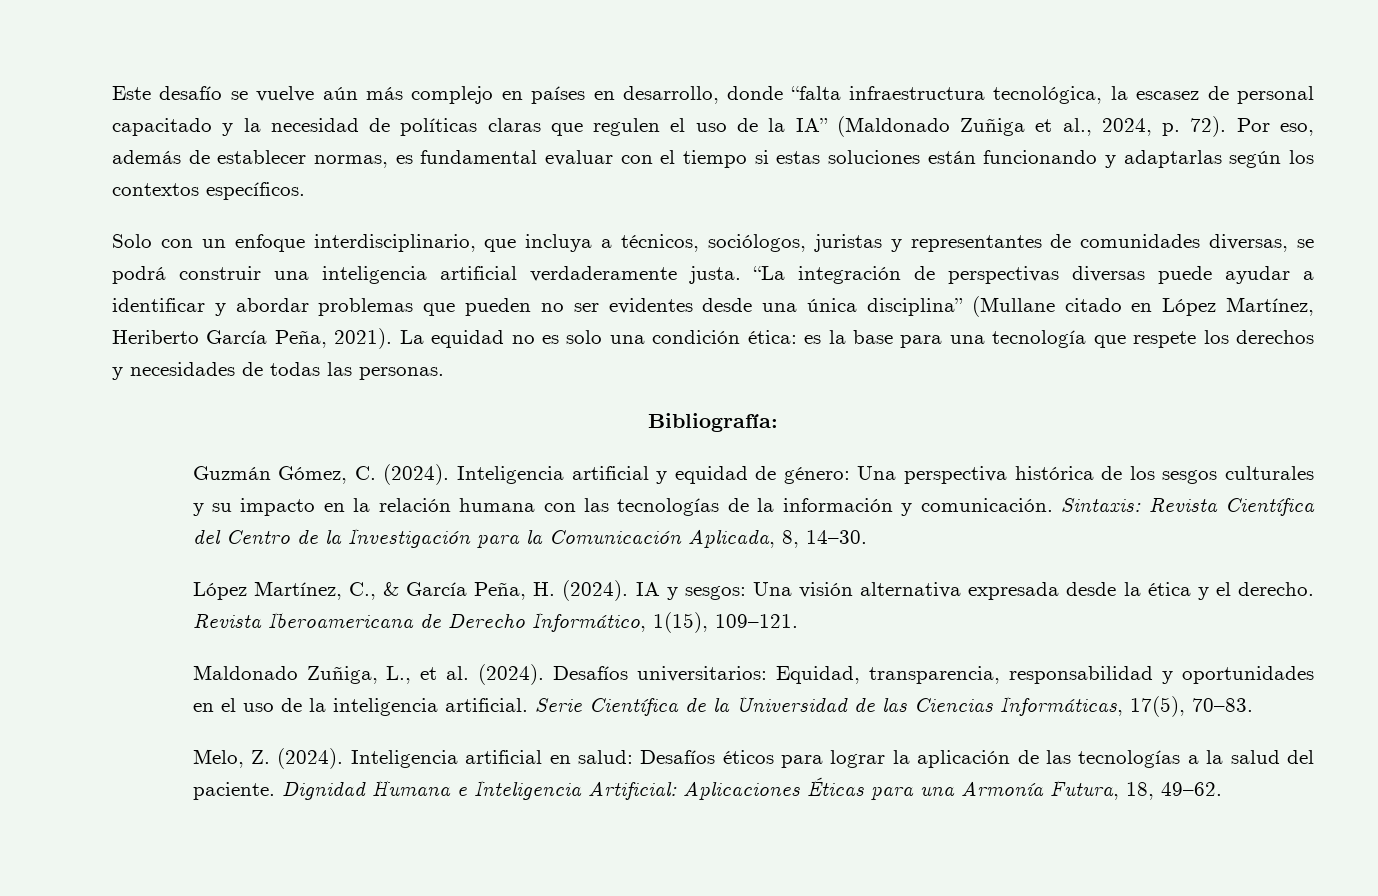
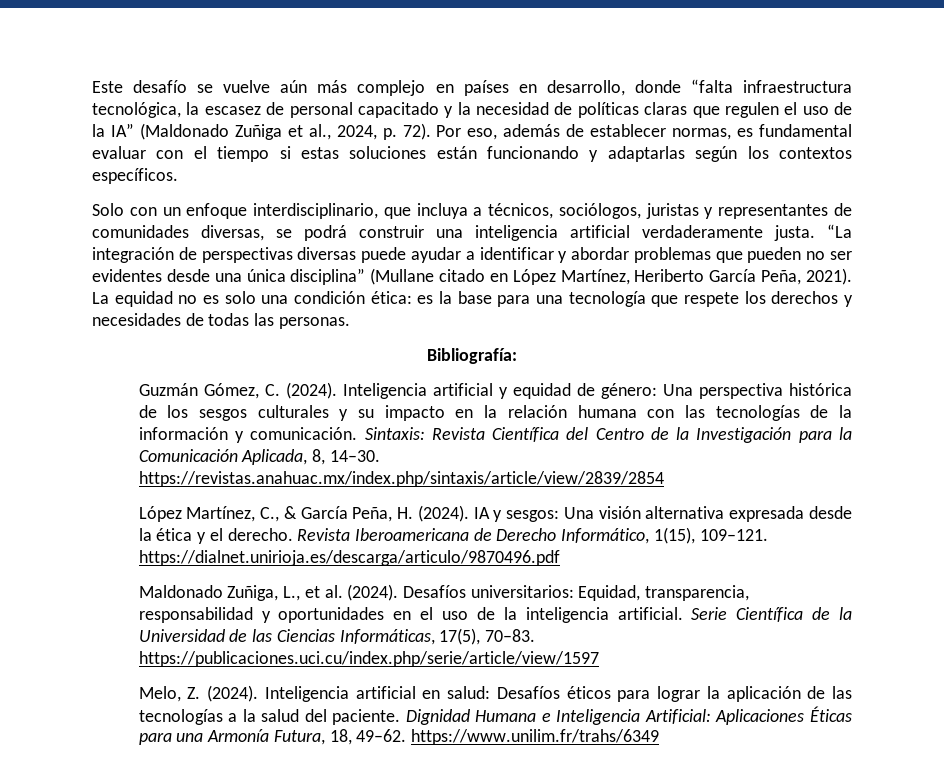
(867, 537) none -> [138,471,664,487] https://revistas.anahuac.mx/index.php/sintaxis/article/view/2839/2854
(798, 621) none -> [138,550,560,566] https://dialnet.unirioja.es/descarga/articulo/9870496.pdf
(1253, 705) none -> [138,651,599,667] https://publicaciones.uci.cu/index.php/serie/article/view/1597
(1222, 789) none -> [411,729,660,745] https://www.unilim.fr/trahs/6349

